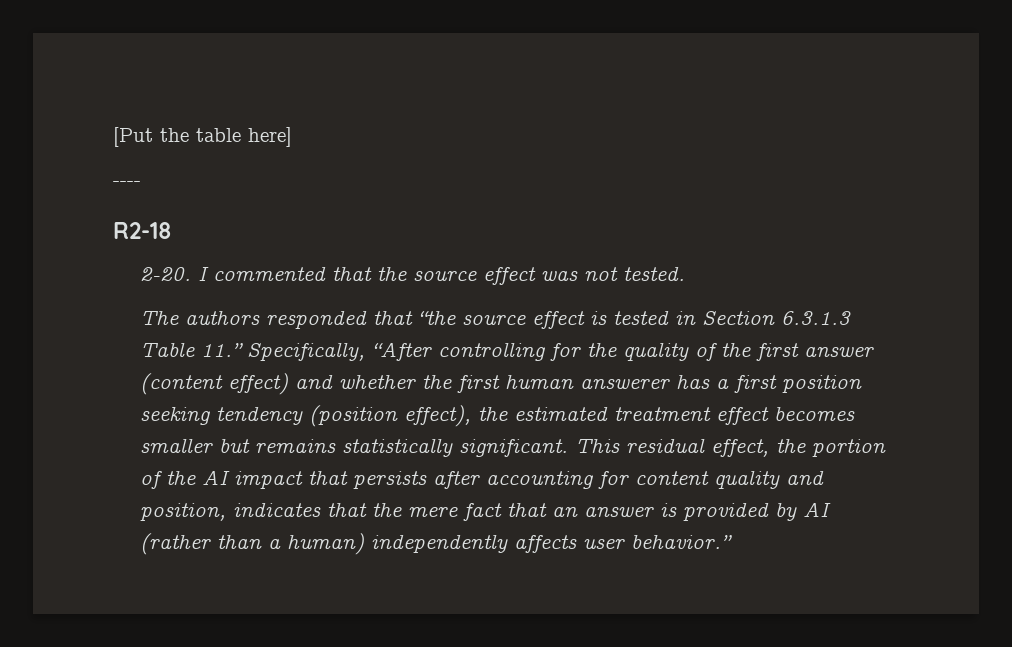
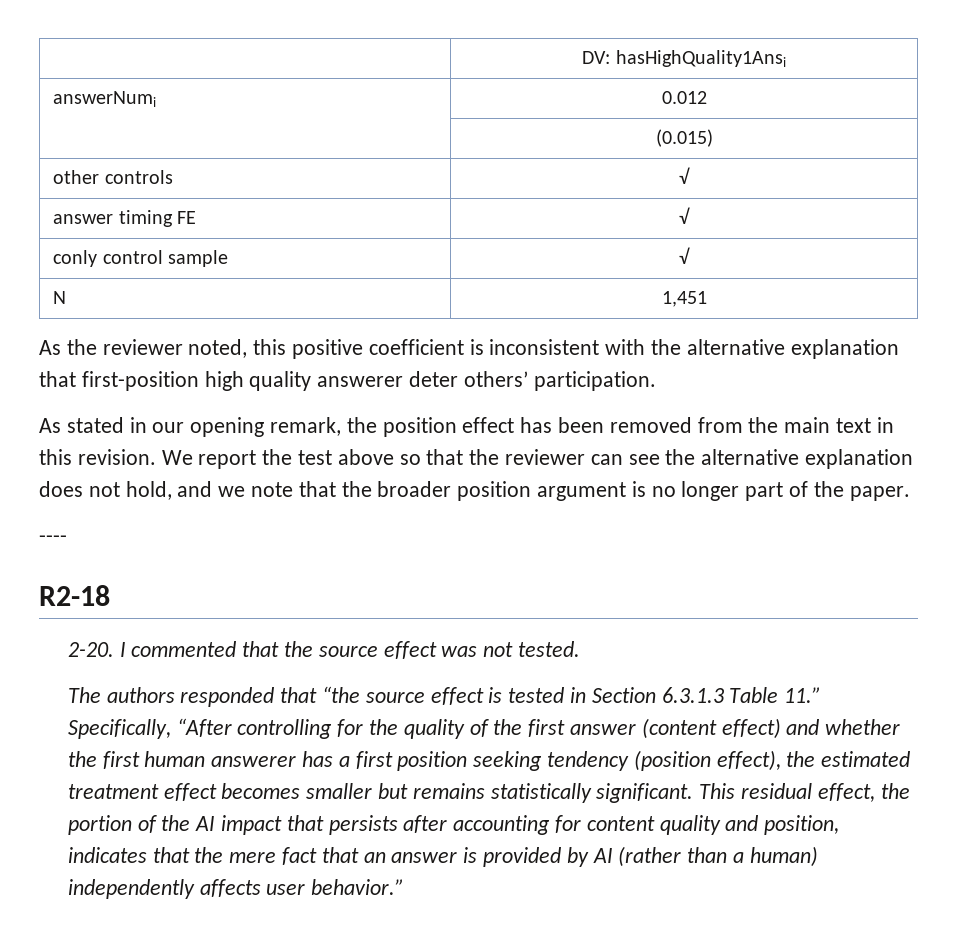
[113,127,292,147] [Put the table here] -> [582,50,786,67] [53,91,157,107] [661,91,707,104] [655,129,713,147] [53,170,173,184] [679,167,690,184] [53,210,196,227] [679,207,690,224] [53,250,228,267] [679,247,690,264] [53,291,67,304] [661,291,707,307] [39,339,899,359] [39,371,656,391] [39,417,894,437] [39,449,914,469] [39,481,910,501] | DV: hasHighQuality1Ansi // answerNumi | 0.012 // | (0.015) // other controls | √ // answer timing FE | √ // conly control sample | √ // N | 1,451 // As the reviewer noted, this positive coefficient is inconsistent with the alternative explanation that first-position high quality answerer deter others’ participation. // As stated in our opening remark, the position effect has been removed from the main text in this revision. We report the test above so that the reviewer can see the alternative explanation does not hold, and we note that the broader position argument is no longer part of the paper.

